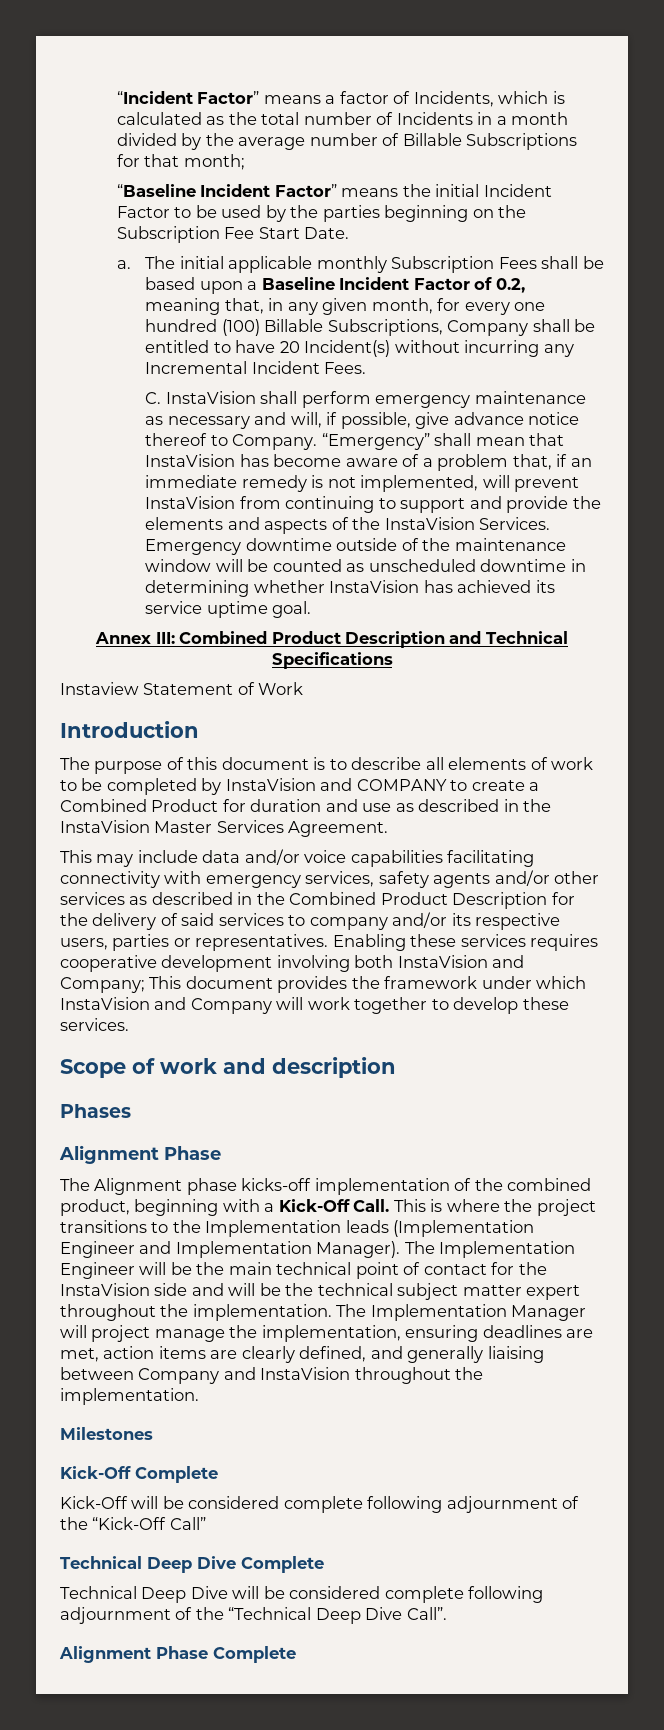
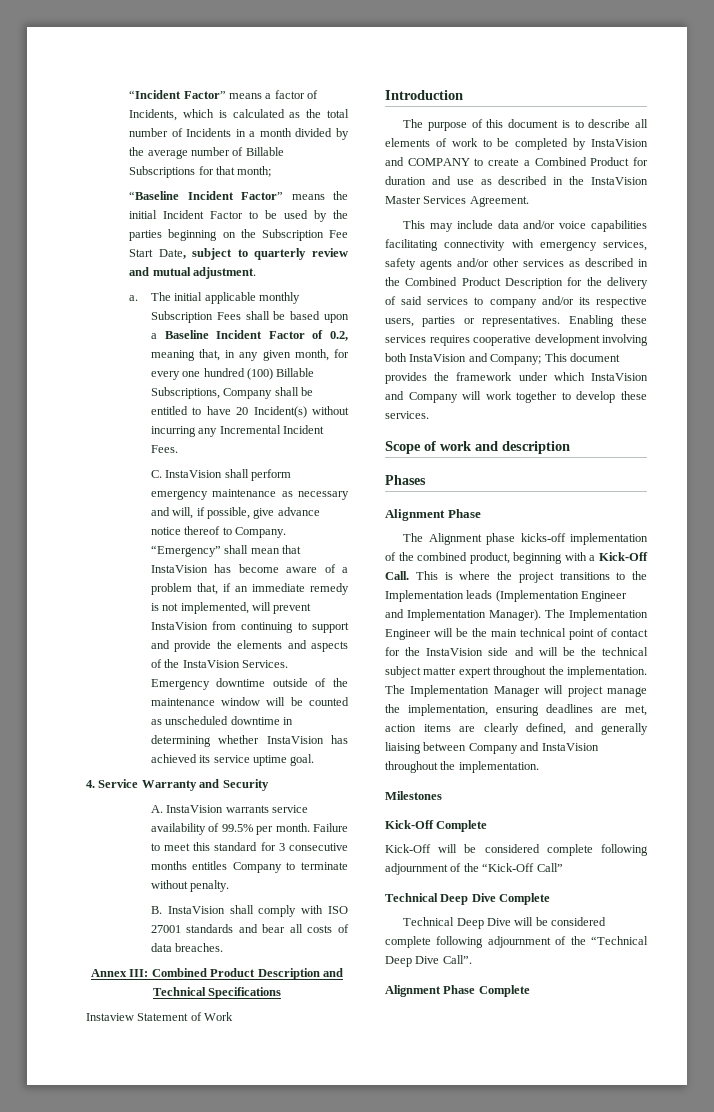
[304,227,350,239] Date. -> [158,248,348,260] [129,267,256,279] Date, subject to quarterly review and mutual adjustment.
(312, 609) none -> [86,779,269,791] [150,805,308,813] [150,823,348,835] [150,842,348,851] [150,861,349,873] [150,880,230,892] [150,905,348,917] [150,924,349,933] [150,943,224,952] // 4. Service Warranty and Security // A. InstaVision warrants service availability of 99.5% per month. Failure to meet this standard for 3 consecutive months entitles Company to terminate without penalty. // B. InstaVision shall comply with ISO 27001 standards and bear all costs of data breaches.

